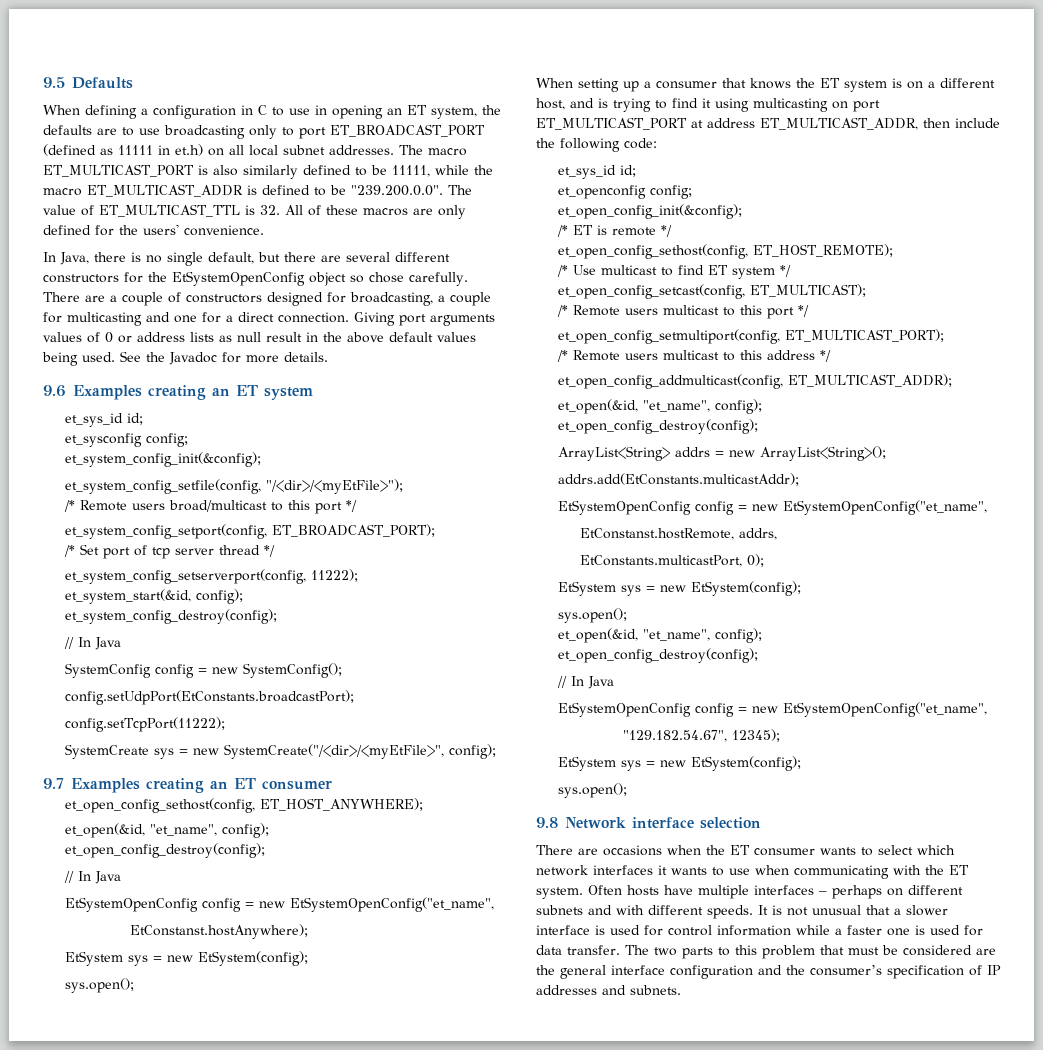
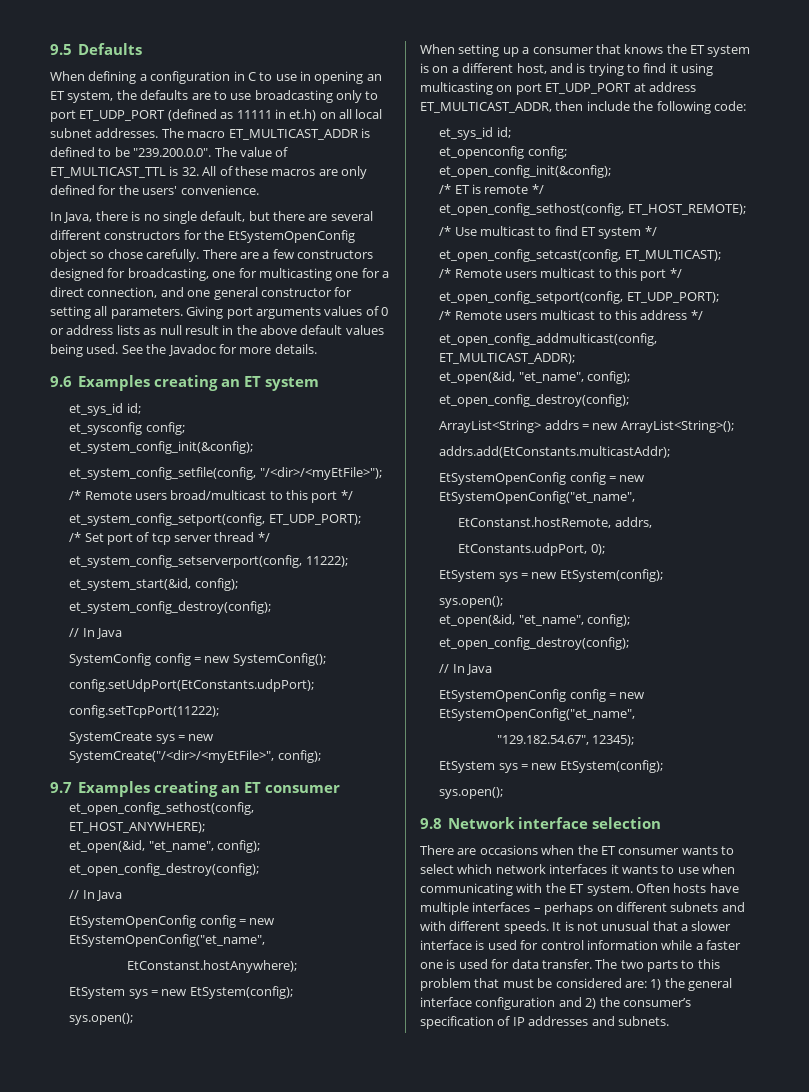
[330,124,485,137] ET_BROADCAST_PORT -> [79,110,166,121] ET_UDP_PORT
[43,164,493,179] [43,188,82,196] ET_MULTICAST_PORT is also similarly defined to be 11111, while the macro -> (226, 134) none
[122,292,181,306] couple of -> [272,249,294,259] few
[438,292,491,306] a couple -> [212,271,236,278] one
[146,312,170,322] and -> (332, 274) none
[278,312,349,323] connection. -> [87,287,353,300] [50,306,183,319] connection, and one general constructor for setting all parameters.
[271,524,435,537] ET_BROADCAST_PORT); -> [268,514,361,525] ET_UDP_PORT);
[64,690,354,705] config.setUdpPort(EtConstants.broadcastPort); -> [69,679,315,692] config.setUdpPort(EtConstants.udpPort);
[536,117,687,130] ET_MULTICAST_PORT -> [545,83,632,94] ET_UDP_PORT
[557,329,944,344] et_open_config_setmultiport(config, ET_MULTICAST_PORT); -> [439,291,719,304] et_open_config_setport(config, ET_UDP_PORT);
[579,555,742,567] EtConstants.multicastPort, -> [458,543,588,556] EtConstants.udpPort,
[976,948,996,955] are -> [624,979,662,990] are: 1)
(782, 970) none -> [585,998,597,1009] 2)

